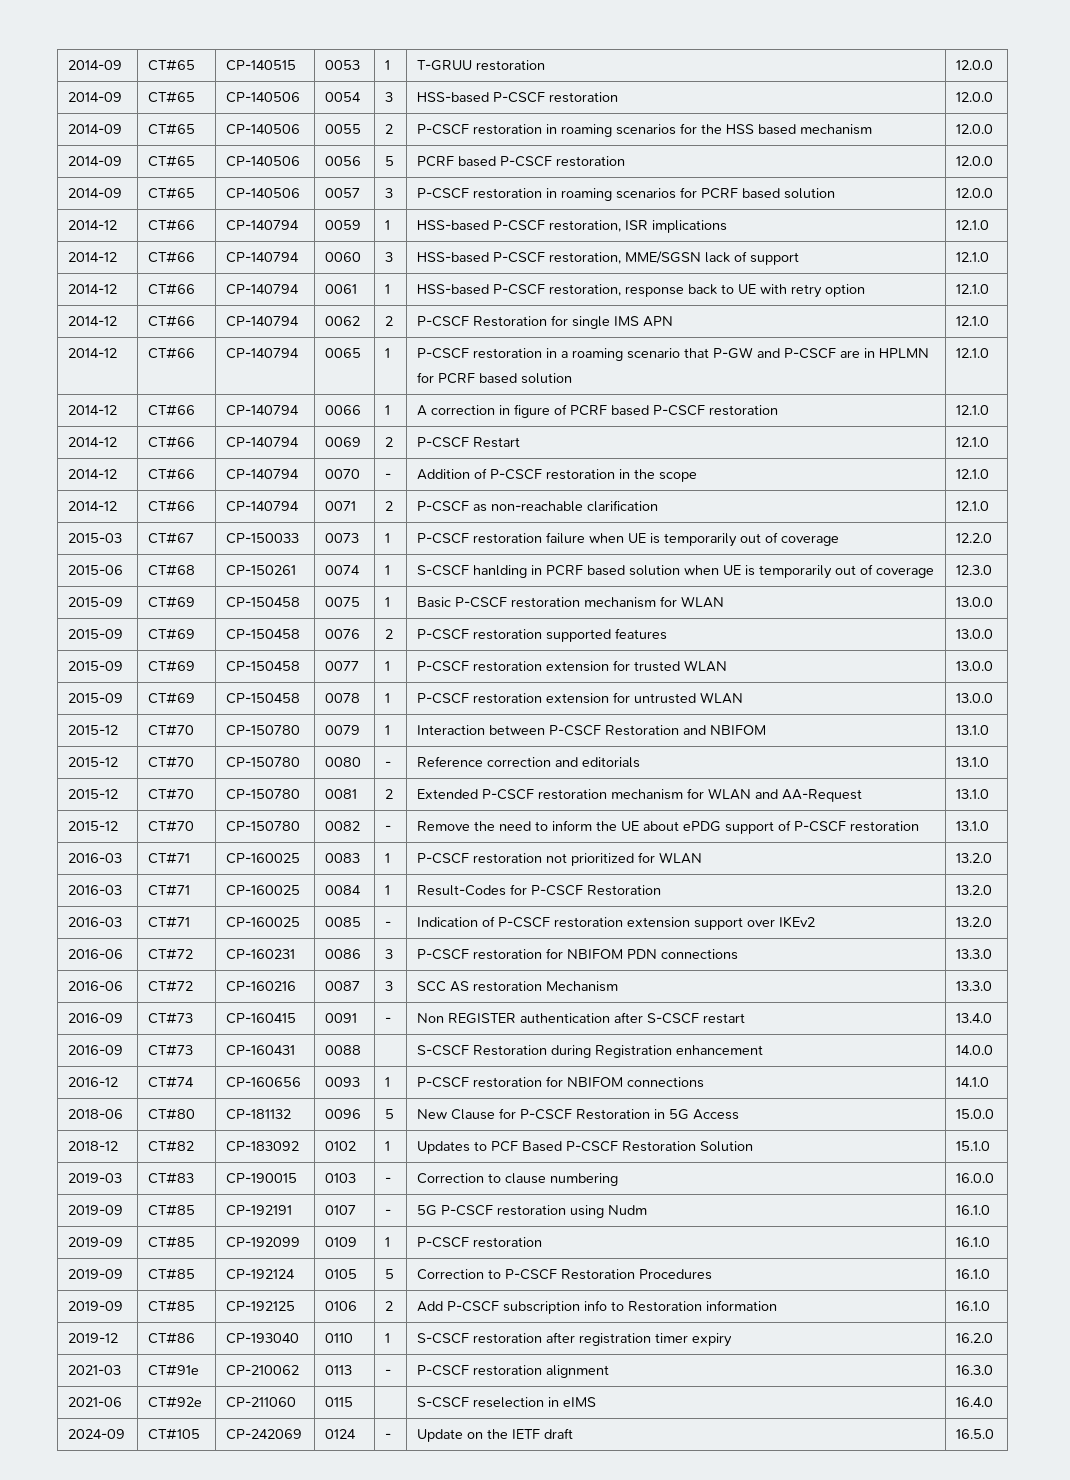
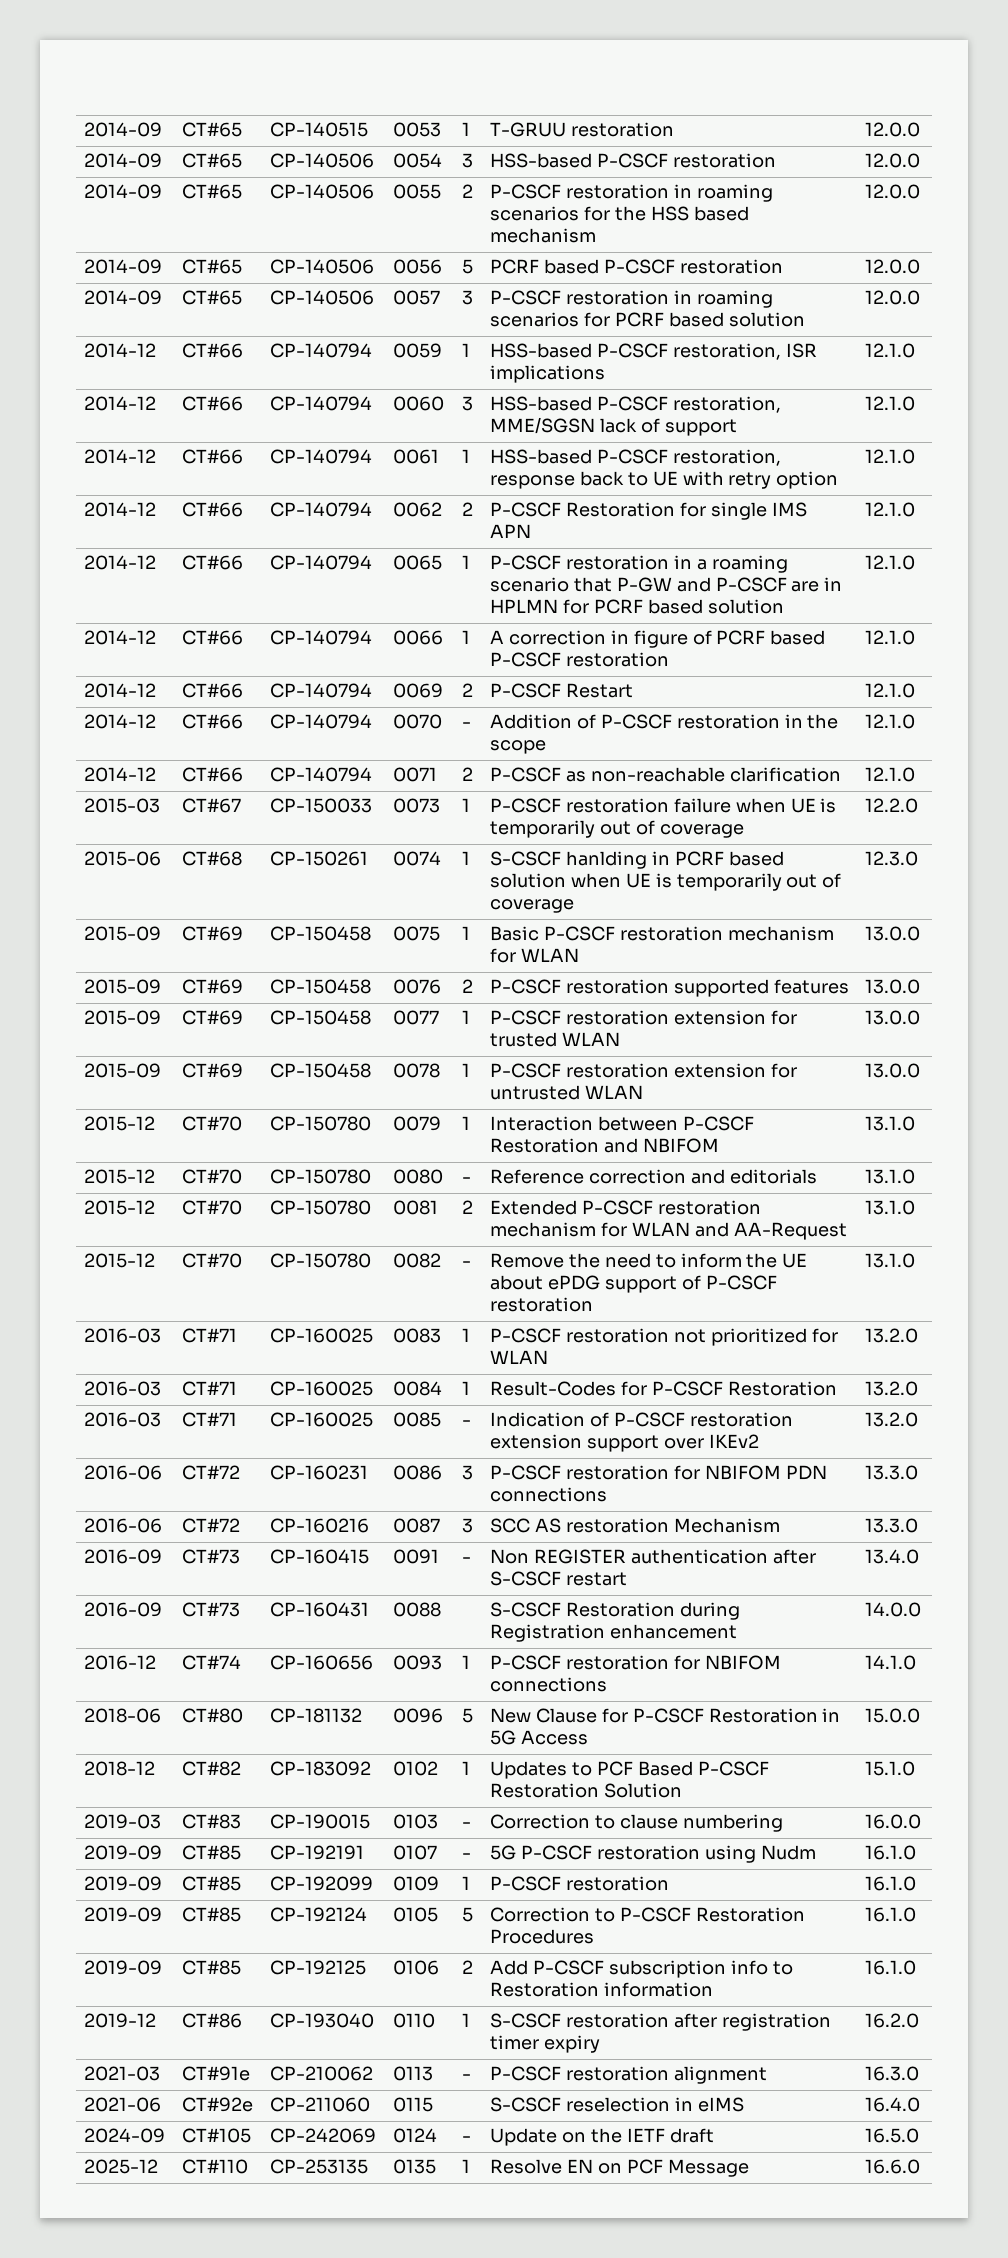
(995, 1434) none -> [84,2159,159,2174] [182,2159,249,2174] [270,2159,369,2174] [393,2159,437,2174] [462,2159,471,2173] [490,2159,749,2177] [865,2159,921,2174] // 2025-12 | CT#110 | CP-253135 | 0135 | 1 | Resolve EN on PCF Message | 16.6.0

